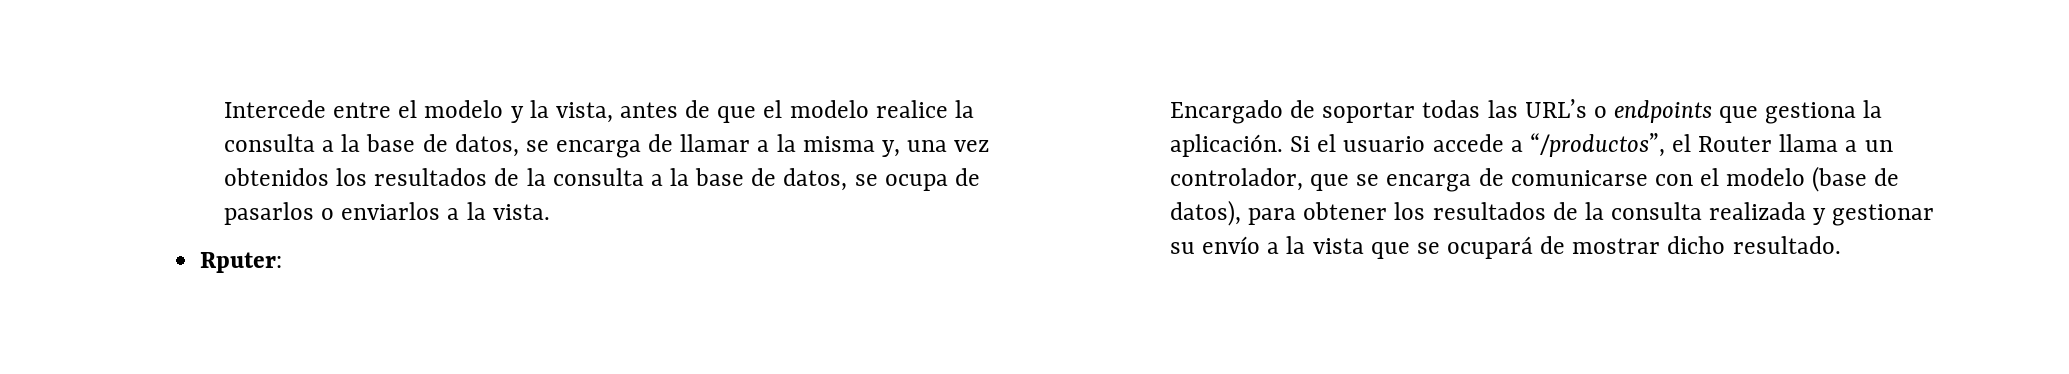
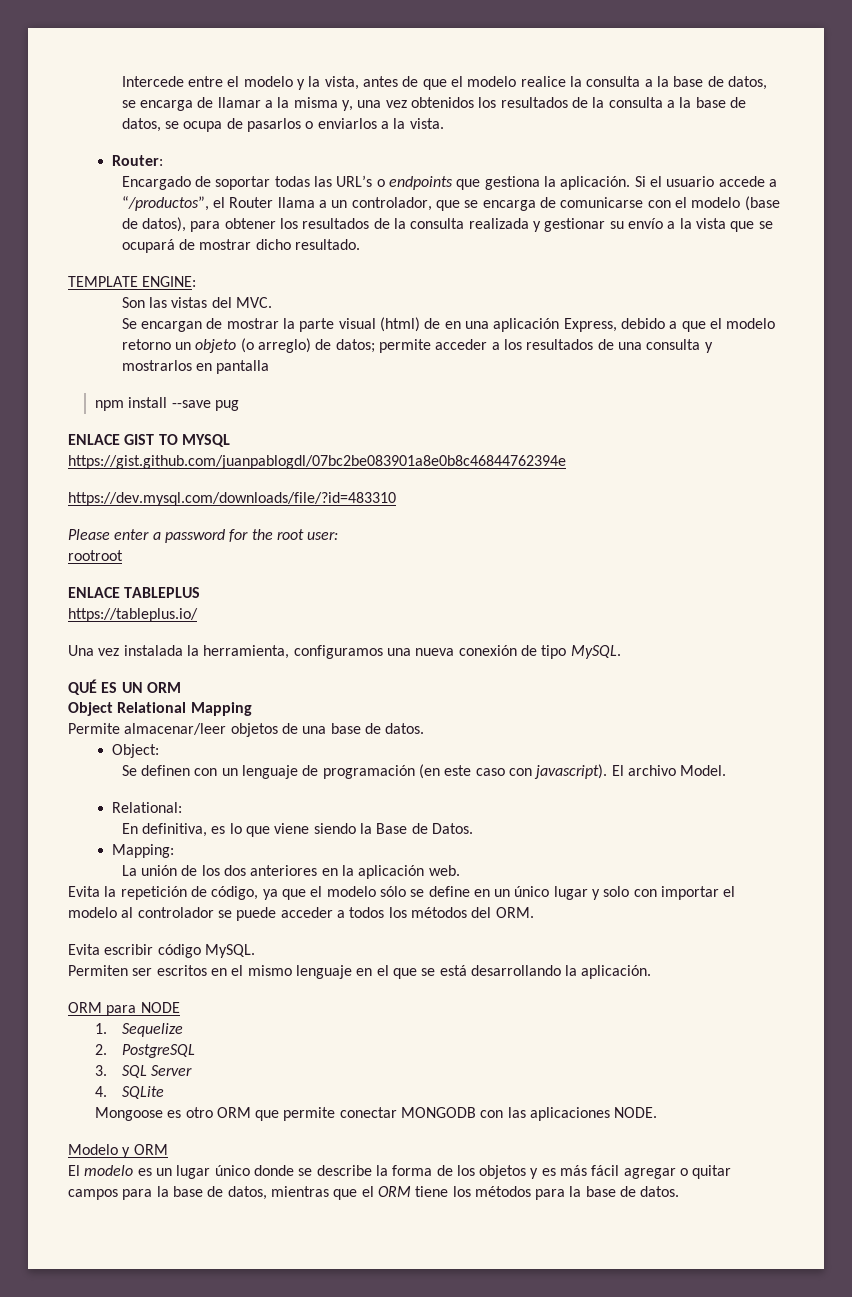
[200,252,283,273] Rputer: -> [112,155,164,166] Router:
(1841, 245) none -> [68,276,197,287] [121,297,273,308] [121,317,776,332] [121,338,713,353] [121,360,270,374] [94,397,239,411] [68,434,230,447] [68,455,566,469] [68,492,396,506] [68,529,339,543] [68,550,123,561] [68,587,201,598] [68,608,198,622] [68,645,621,659] [68,679,181,695] [68,702,252,716] [68,723,425,737] [112,744,160,758] [121,764,727,779] [112,802,183,813] [121,823,473,837] [112,844,175,858] [121,865,460,879] [68,886,736,900] [68,907,534,921] [68,944,255,958] [68,965,652,979] [68,1002,180,1016] [94,1023,183,1037] [94,1044,195,1058] [94,1065,193,1078] [94,1086,164,1099] [94,1107,658,1121] [68,1144,168,1158] [68,1165,732,1179] [68,1186,680,1200] // TEMPLATE ENGINE: // Son las vistas del MVC. // Se encargan de mostrar la parte visual (html) de en una aplicación Express, debido a que el modelo retorno un objeto (o arreglo) de datos; permite acceder a los resultados de una consulta y mostrarlos en pantalla // npm install --save pug // ENLACE GIST TO MYSQL // https://gist.github.com/juanpablogdl/07bc2be083901a8e0b8c46844762394e // https://dev.mysql.com/downloads/file/?id=483310 // Please enter a password for the root user: // rootroot // ENLACE TABLEPLUS // https://tableplus.io/ // Una vez instalada la herramienta, configuramos una nueva conexión de tipo MySQL. // QUÉ ES UN ORM // Object Relational Mapping // Permite almacenar/leer objetos de una base de datos. // Object: // Se definen con un lenguaje de programación (en este caso con javascript). El archivo Model. // Relational: // En definitiva, es lo que viene siendo la Base de Datos. // Mapping: // La unión de los dos anteriores en la aplicación web. // Evita la repetición de código, ya que el modelo sólo se define en un único lugar y solo con importar el modelo al controlador se puede acceder a todos los métodos del ORM. // Evita escribir código MySQL. // Permiten ser escritos en el mismo lenguaje en el que se está desarrollando la aplicación. // ORM para NODE // 1. Sequelize // 2. PostgreSQL // 3. SQL Server // 4. SQLite // Mongoose es otro ORM que permite conectar MONGODB con las aplicaciones NODE. // Modelo y ORM // El modelo es un lugar único donde se describe la forma de los objetos y es más fácil agregar o quitar campos para la base de datos, mientras que el ORM tiene los métodos para la base de datos.

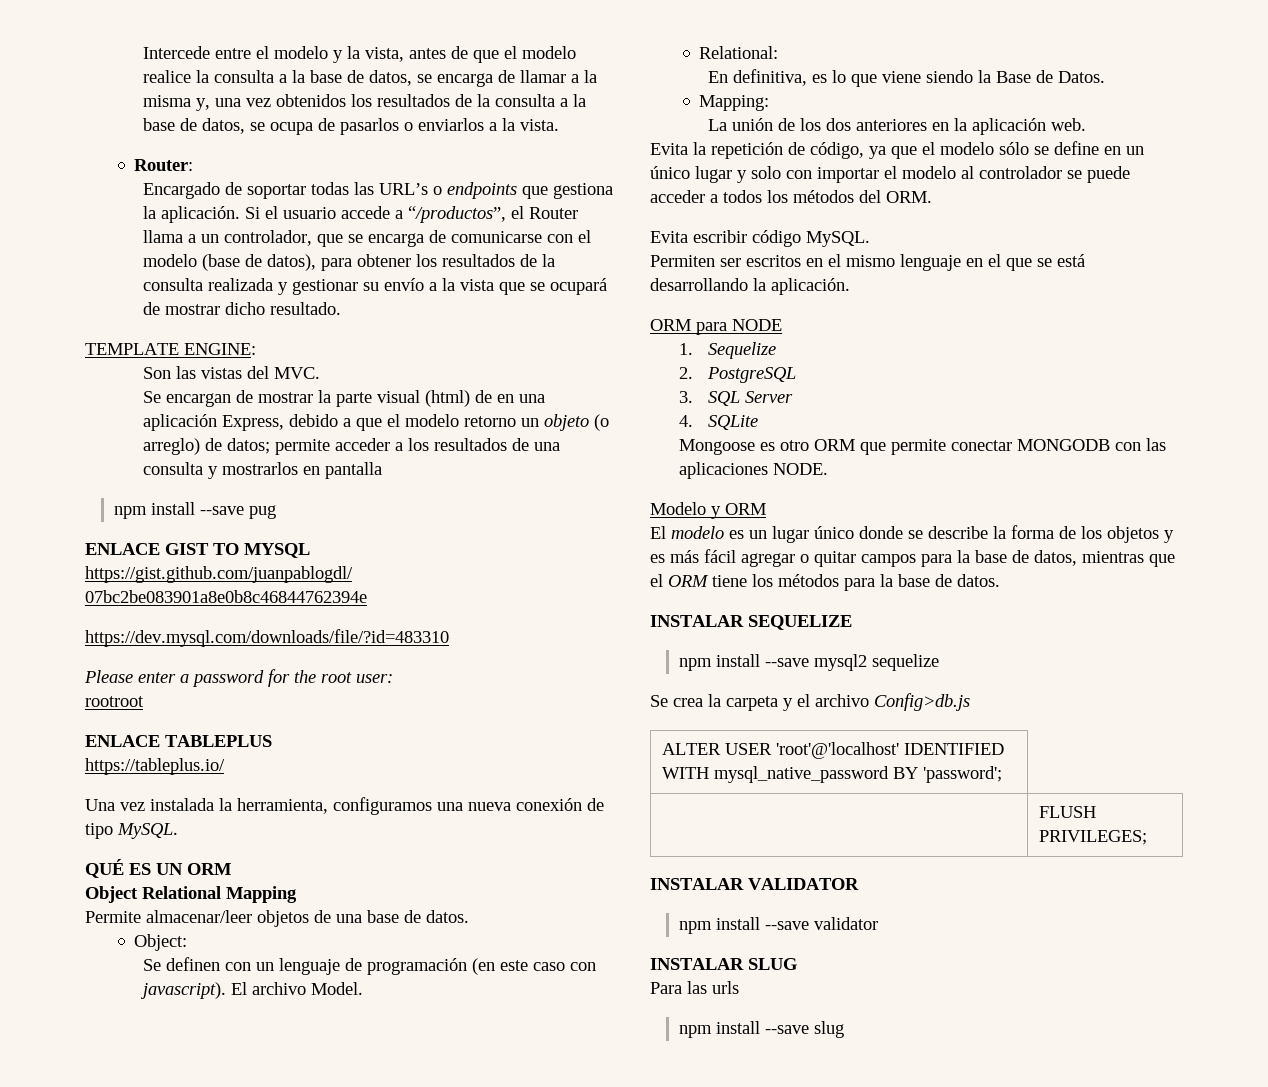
(680, 1191) none -> [650,615,852,630] [679,654,940,671] [650,693,970,711] [661,742,1004,759] [661,766,1002,783] [1038,806,1096,818] [1038,830,1147,845] [650,878,859,890] [679,917,879,934] [650,958,797,970] [650,981,739,994] [679,1021,845,1038] // INSTALAR SEQUELIZE // npm install --save mysql2 sequelize // Se crea la carpeta y el archivo Config>db.js // ALTER USER 'root'@'localhost' IDENTIFIED WITH mysql_native_password BY 'password'; // | FLUSH PRIVILEGES; // INSTALAR VALIDATOR // npm install --save validator // INSTALAR SLUG // Para las urls // npm install --save slug

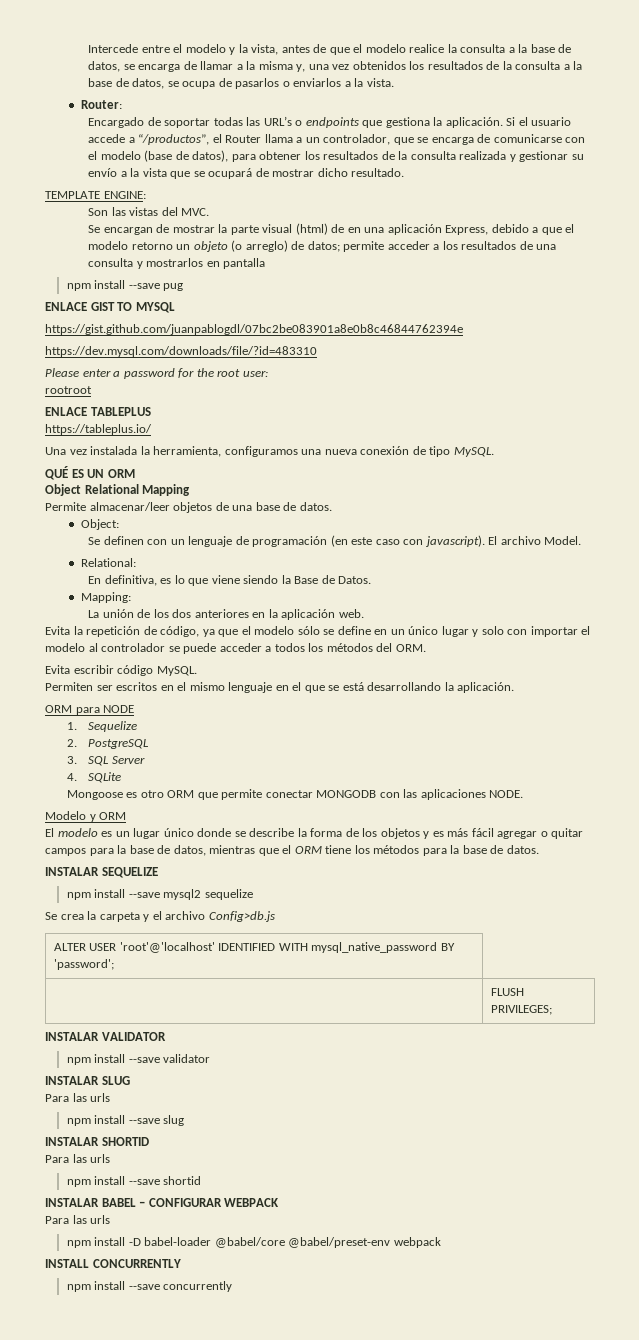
(845, 1029) none -> [45,1137,149,1146] [45,1154,111,1163] [66,1176,202,1187] [45,1198,280,1207] [45,1215,111,1224] [66,1237,441,1248] [45,1259,181,1268] [66,1281,233,1292] // INSTALAR SHORTID // Para las urls // npm install --save shortid // INSTALAR BABEL – CONFIGURAR WEBPACK // Para las urls // npm install -D babel-loader @babel/core @babel/preset-env webpack // INSTALL CONCURRENTLY // npm install --save concurrently

